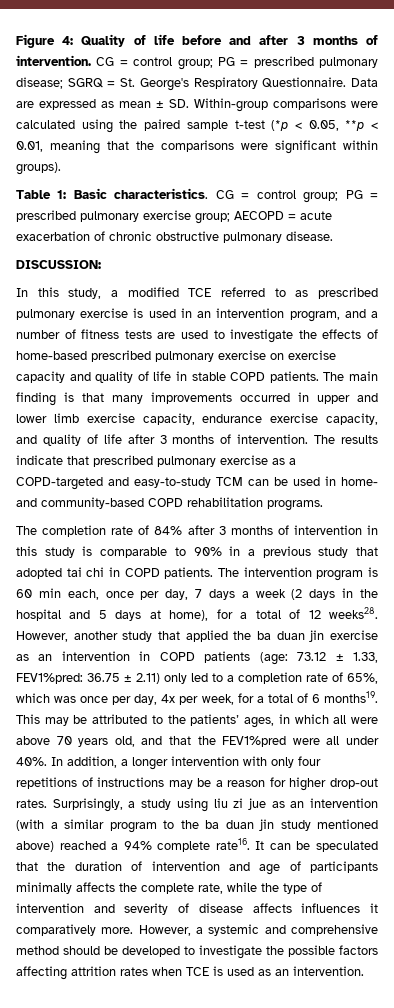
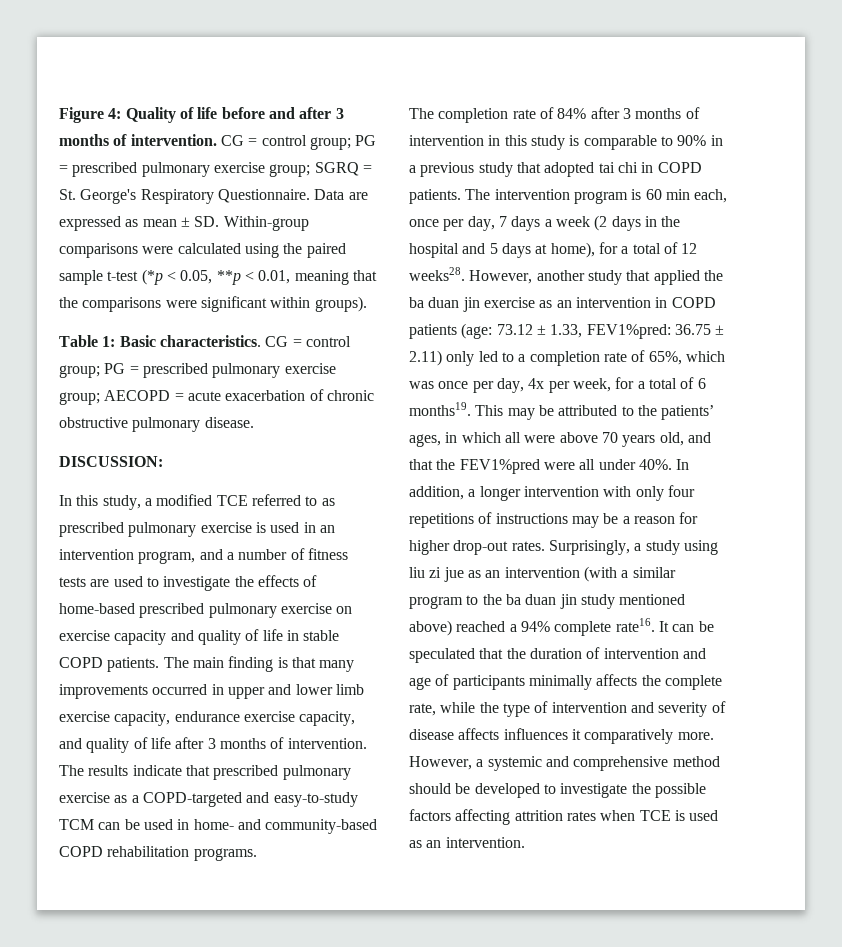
[16,77,63,89] disease; -> [213,162,311,177] exercise group;

